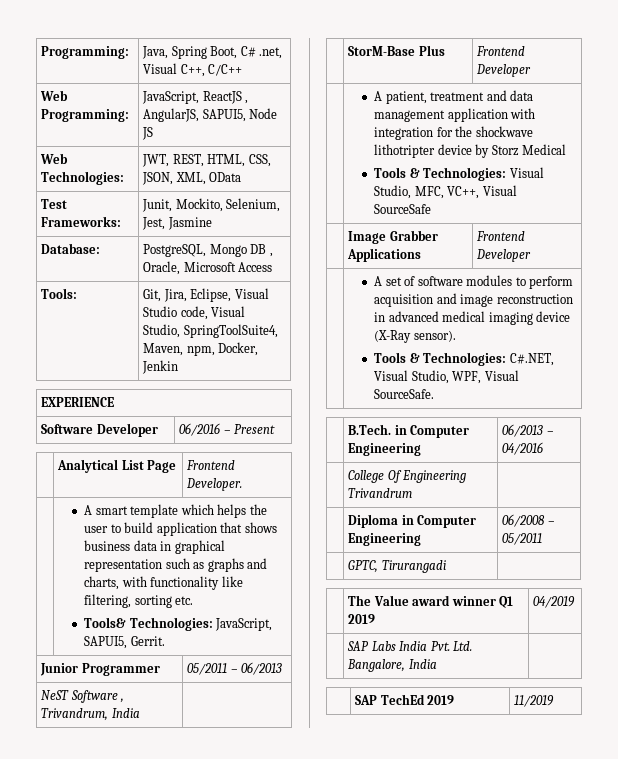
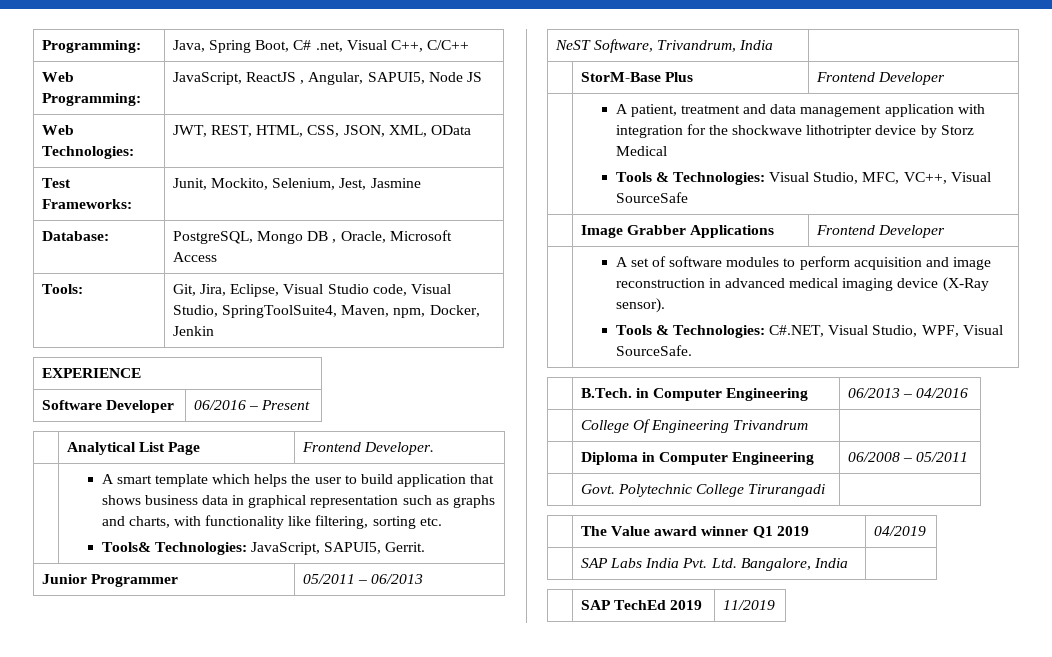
[143,108,200,122] AngularJS, -> [308,72,364,85] Angular,
[70,690,125,703] Software , -> [593,39,653,53] Software,
[348,560,379,573] GPTC, -> [580,484,745,497] Govt. Polytechnic College

